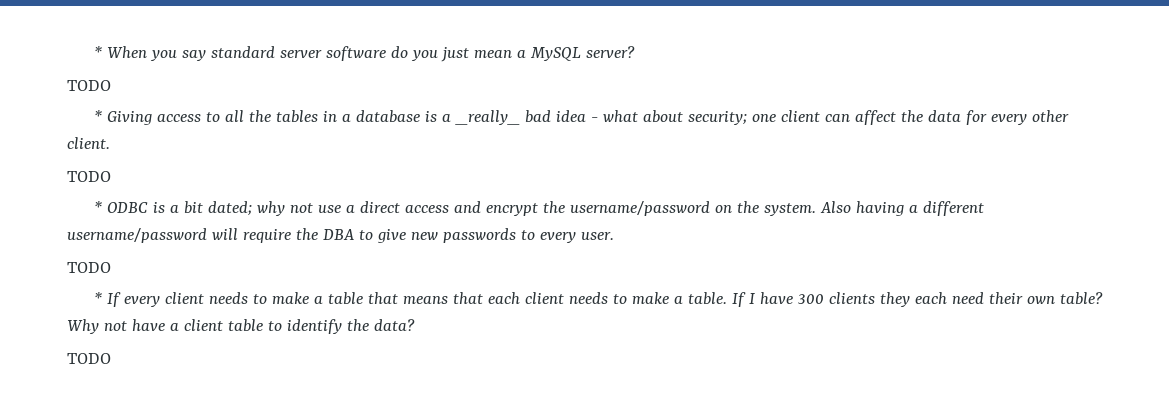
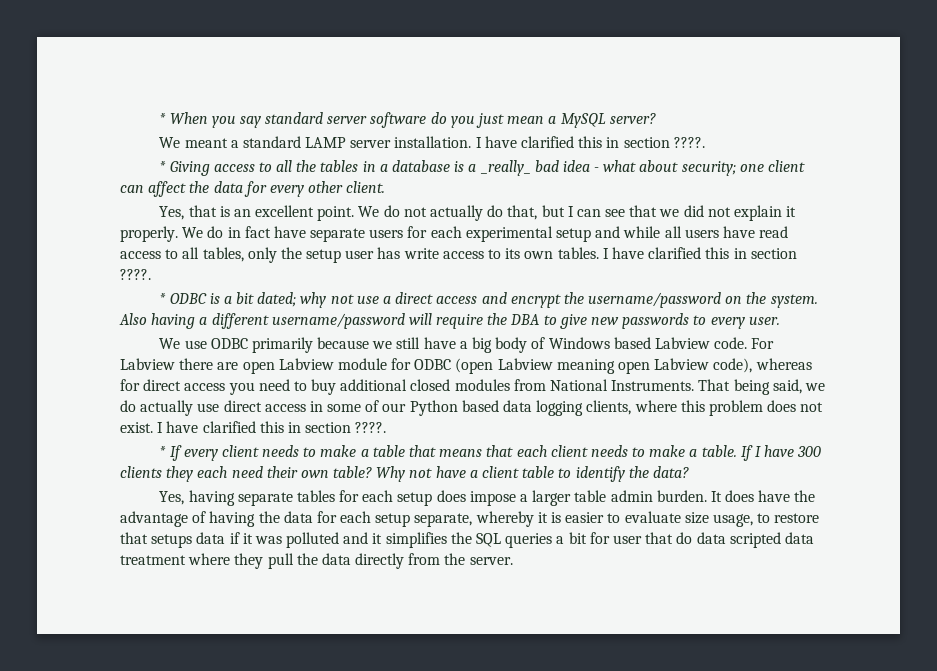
[67,80,111,91] TODO -> [159,136,705,148] We meant a standard LAMP server installation. I have clarified this in section ????.
[67,171,111,182] TODO -> [159,205,797,221] [120,226,789,242] [120,247,797,263] [120,269,151,280] Yes, that is an excellent point. We do not actually do that, but I can see that we did not explain it properly. We do in fact have separate users for each experimental setup and while all users have read access to all tables, only the setup user has write access to its own tables. I have clarified this in section ????.
[67,262,111,273] TODO -> [159,337,775,353] [120,358,812,374] [120,379,825,395] [120,400,824,416] [120,421,387,433] We use ODBC primarily because we still have a big body of Windows based Labview code. For Labview there are open Labview module for ODBC (open Labview meaning open Labview code), whereas for direct access you need to buy additional closed modules from National Instruments. That being said, we do actually use direct access in some of our Python based data logging clients, where this problem does not exist. I have clarified this in section ????.
[67,353,111,364] TODO -> [159,490,816,506] [120,511,820,527] [120,532,814,548] [120,553,513,569] Yes, having separate tables for each setup does impose a larger table admin burden. It does have the advantage of having the data for each setup separate, whereby it is easier to evaluate size usage, to restore that setups data if it was polluted and it simplifies the SQL queries a bit for user that do data scripted data treatment where they pull the data directly from the server.

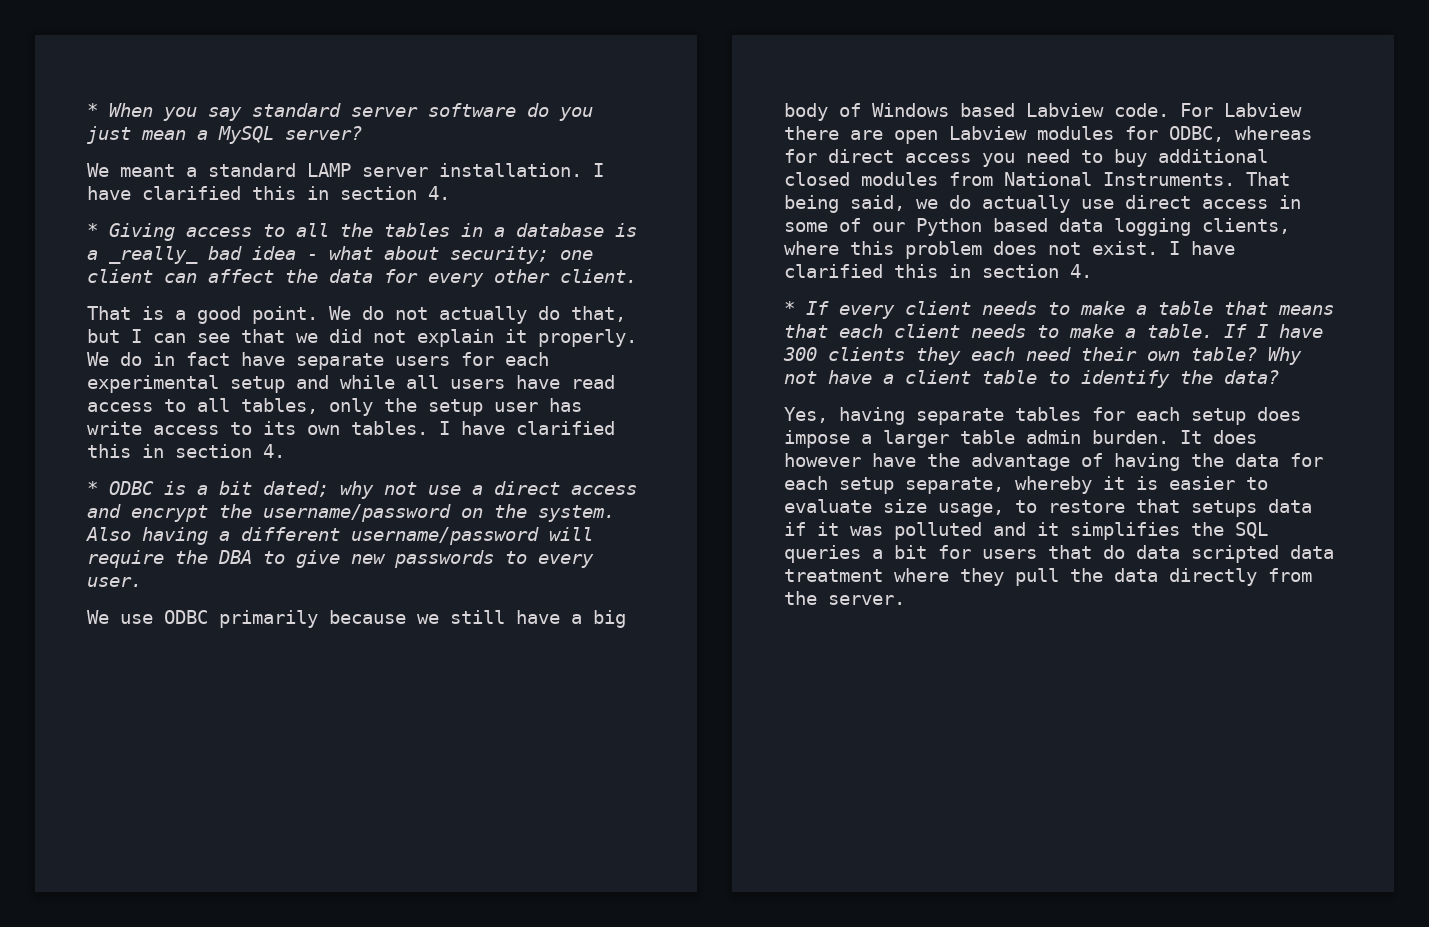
[673,137,705,148] ????. -> [428,186,450,200] 4.
[159,205,315,220] Yes, that is an excellent -> [87,306,241,324] That is a good
[120,269,151,280] ????. -> [263,444,285,458] 4.
[337,358,753,374] module for ODBC (open Labview meaning open Labview code), -> [1037,126,1224,142] modules for ODBC,
[355,422,387,433] ????. -> [1070,264,1092,278] 4.
(755, 496) none -> [784,453,861,467] however
[612,535,642,544] user -> [982,549,1037,559] users

